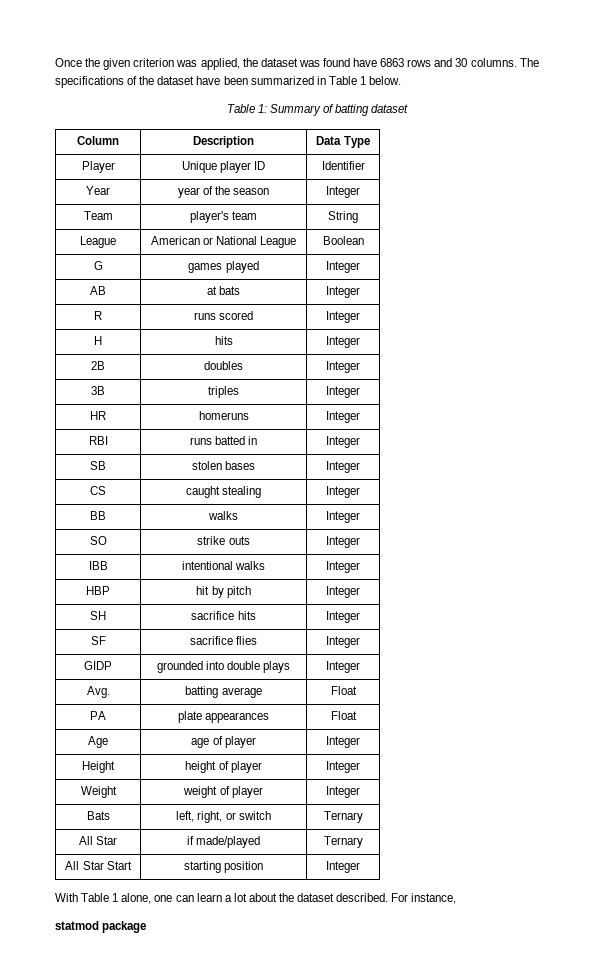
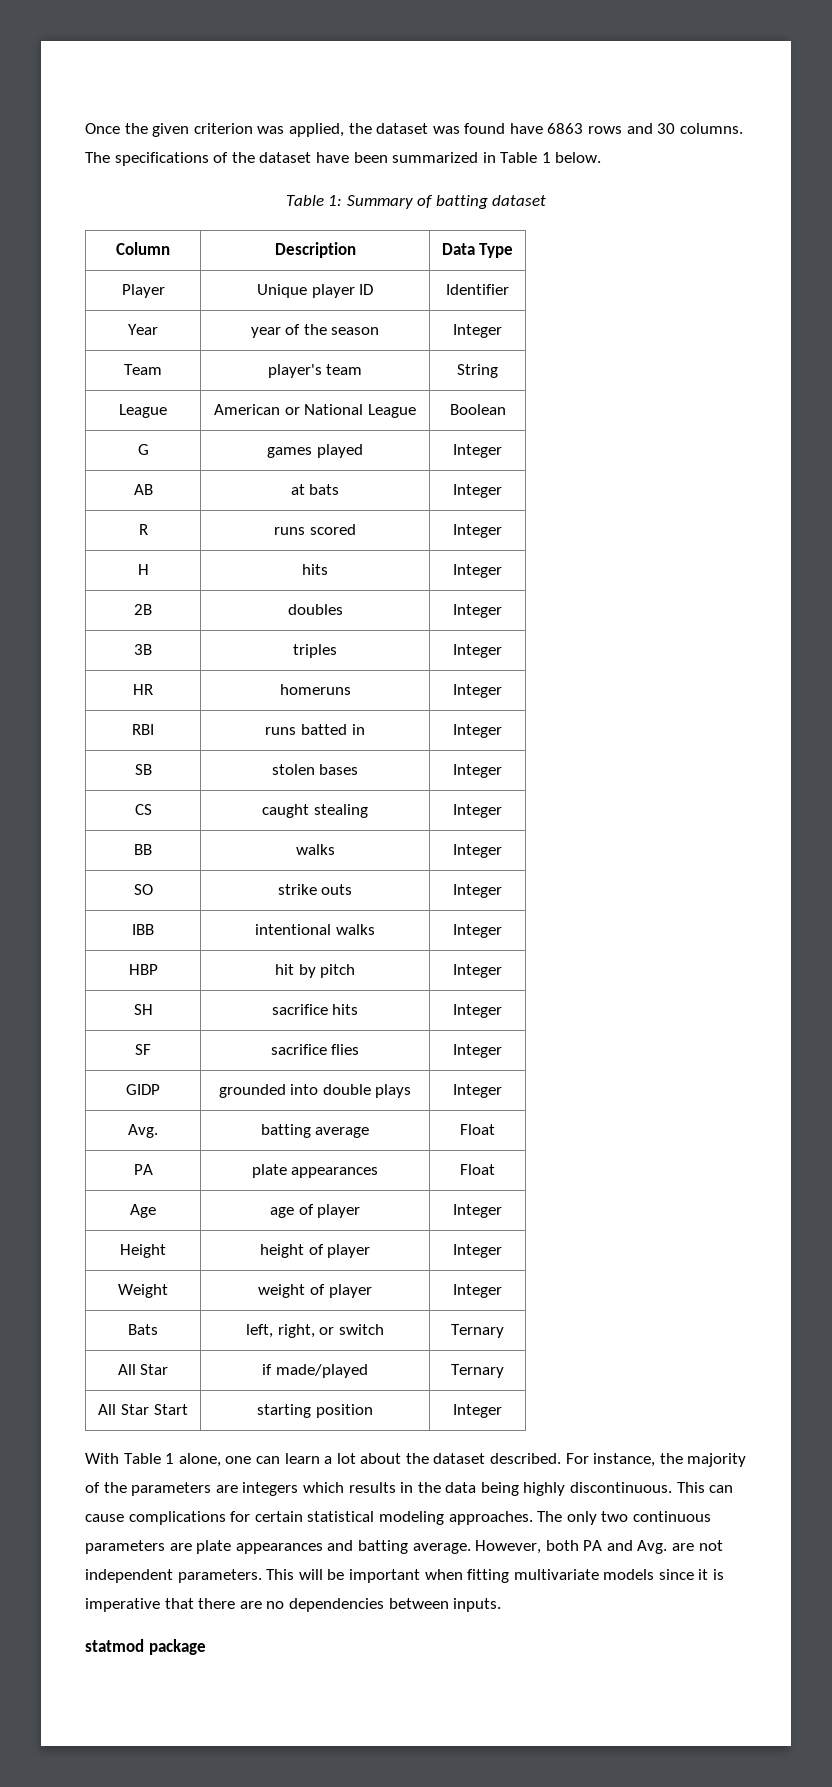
(457, 898) none -> [659,1453,747,1467] [85,1482,734,1496] [85,1511,711,1525] [85,1540,723,1554] [85,1569,725,1583] [85,1598,502,1612] the majority of the parameters are integers which results in the data being highly discontinuous. This can cause complications for certain statistical modeling approaches. The only two continuous parameters are plate appearances and batting average. However, both PA and Avg. are not independent parameters. This will be important when fitting multivariate models since it is imperative that there are no dependencies between inputs.

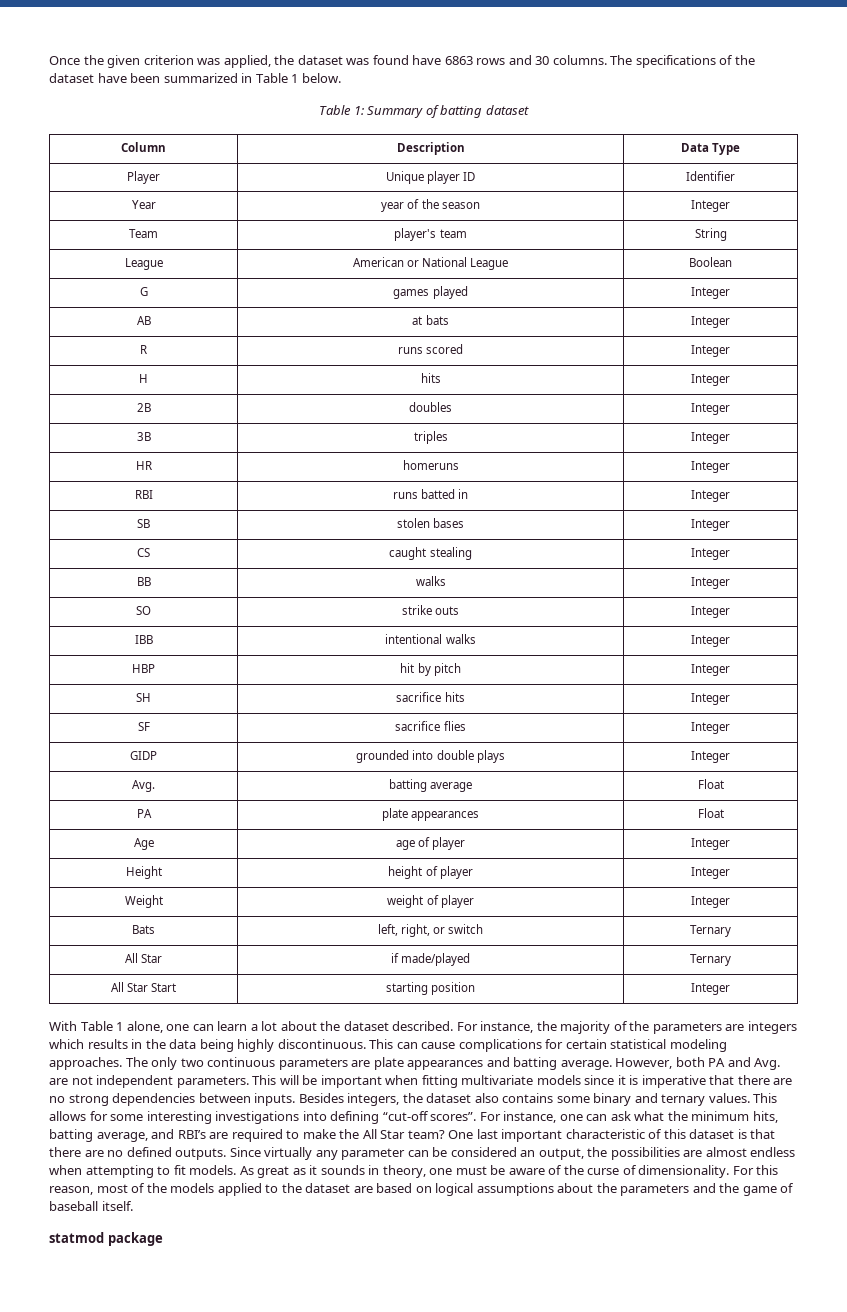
(285, 1605) none -> [68,1094,109,1106] strong
(502, 1605) none -> [298,1093,778,1106] [49,1111,778,1124] [49,1129,776,1142] [49,1147,796,1160] [49,1165,779,1178] [49,1183,795,1196] [49,1201,133,1211] Besides integers, the dataset also contains some binary and ternary values. This allows for some interesting investigations into defining “cut-off scores”. For instance, one can ask what the minimum hits, batting average, and RBI’s are required to make the All Star team? One last important characteristic of this dataset is that there are no defined outputs. Since virtually any parameter can be considered an output, the possibilities are almost endless when attempting to fit models. As great as it sounds in theory, one must be aware of the curse of dimensionality. For this reason, most of the models applied to the dataset are based on logical assumptions about the parameters and the game of baseball itself.

